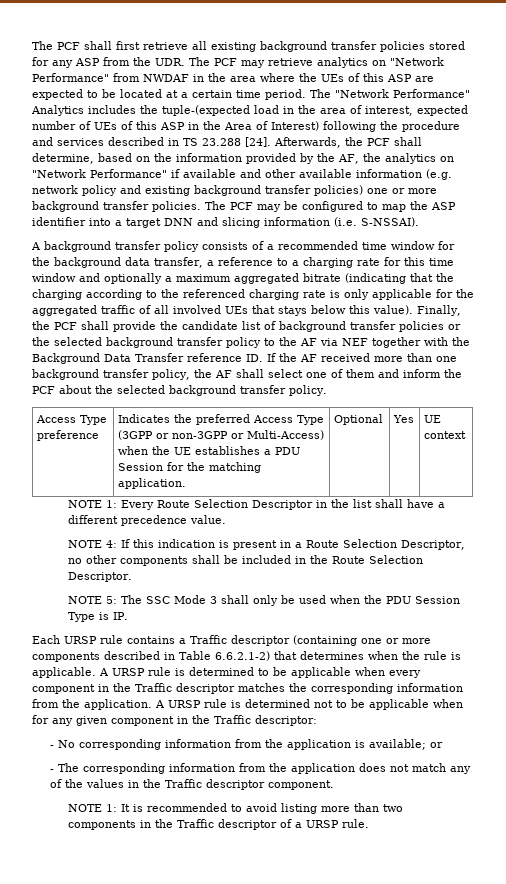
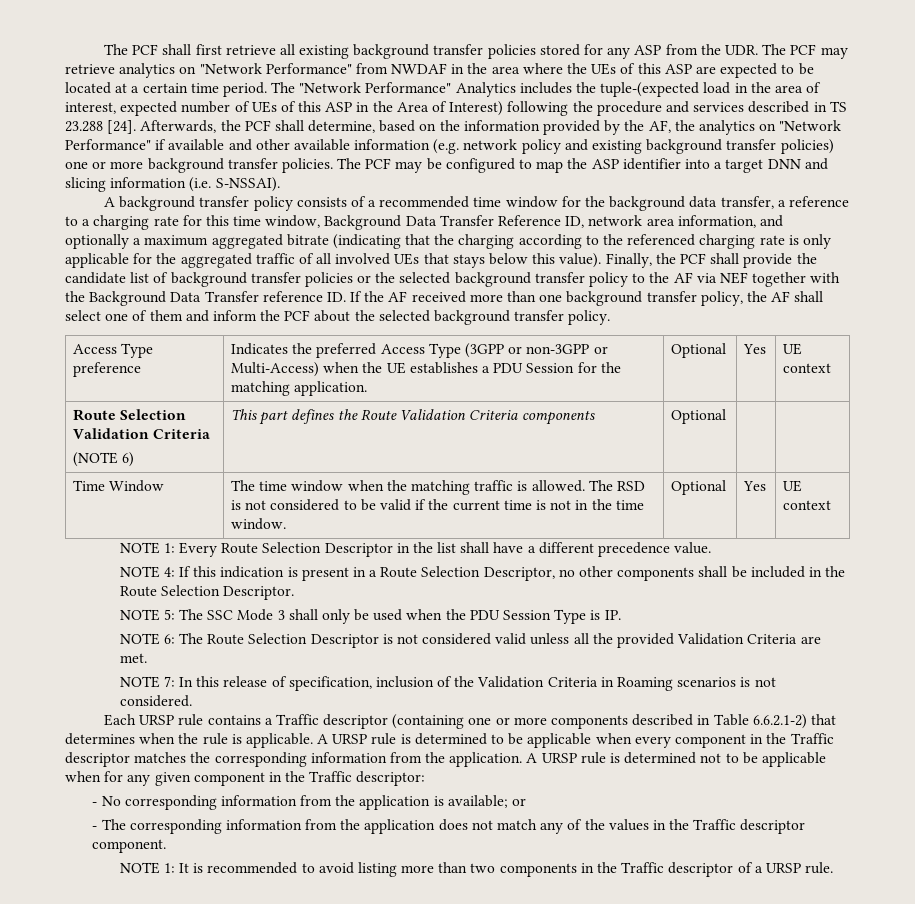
[32,273,76,282] window -> [265,215,756,230] window, Background Data Transfer Reference ID, network area information,
(466, 435) none -> [73,409,187,421] [73,428,211,439] [73,452,135,467] [231,409,596,425] [671,409,727,424] [73,480,165,492] [231,480,645,495] [231,499,644,511] [231,518,287,530] [671,480,727,495] [743,481,767,491] [783,480,803,492] [783,500,832,510] // Route Selection Validation Criteria // (NOTE 6) | This part defines the Route Validation Criteria components | Optional | | // Time Window | The time window when the matching traffic is allowed. The RSD is not considered to be valid if the current time is not in the time window. | Optional | Yes | UE context
(129, 616) none -> [119,633,821,648] [119,653,147,663] [119,676,776,691] [119,695,192,707] // NOTE 6: The Route Selection Descriptor is not considered valid unless all the provided Validation Criteria are met. // NOTE 7: In this release of specification, inclusion of the Validation Criteria in Roaming scenarios is not considered.

